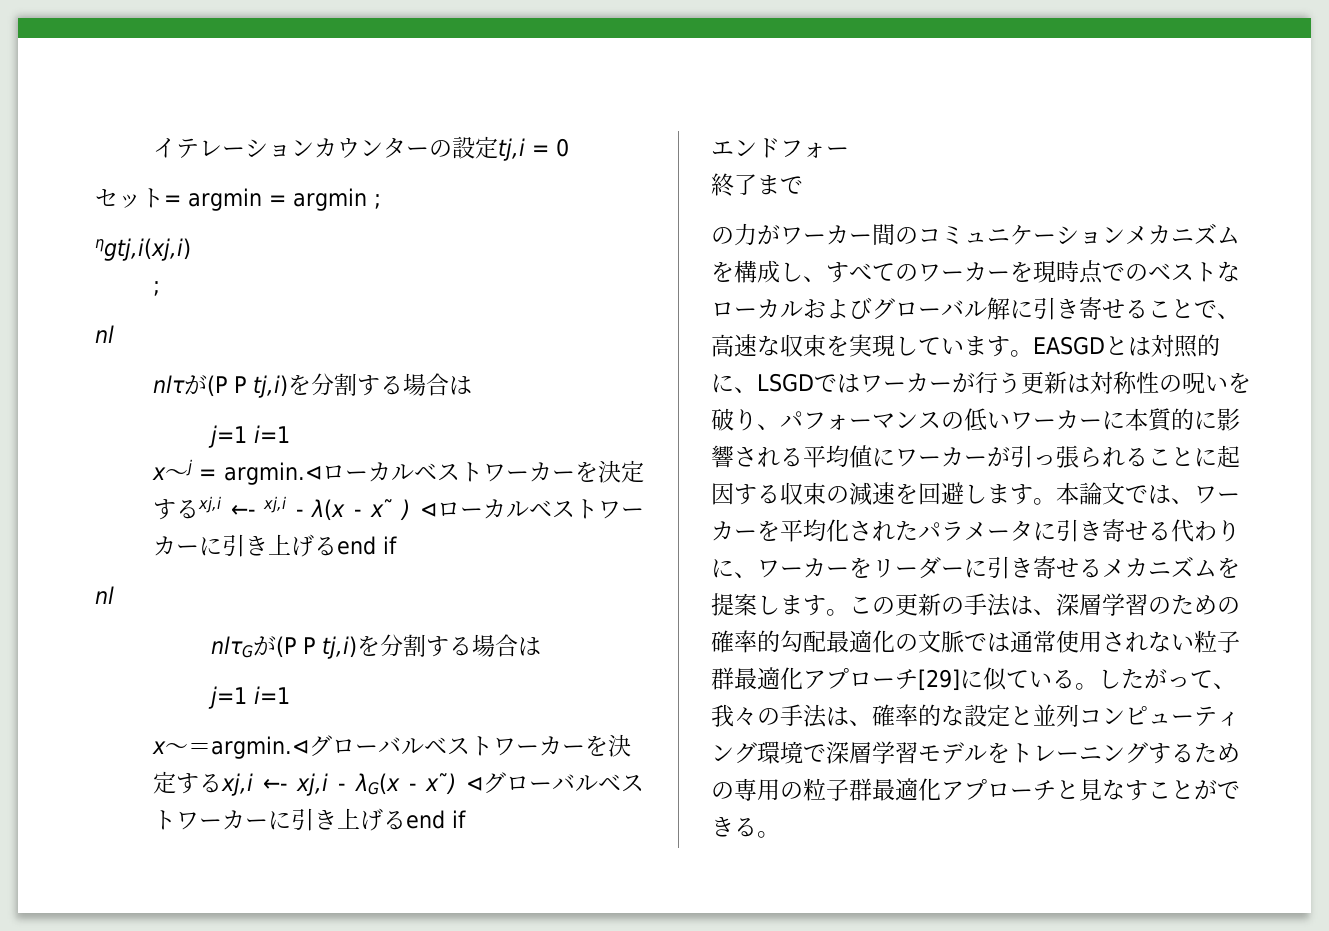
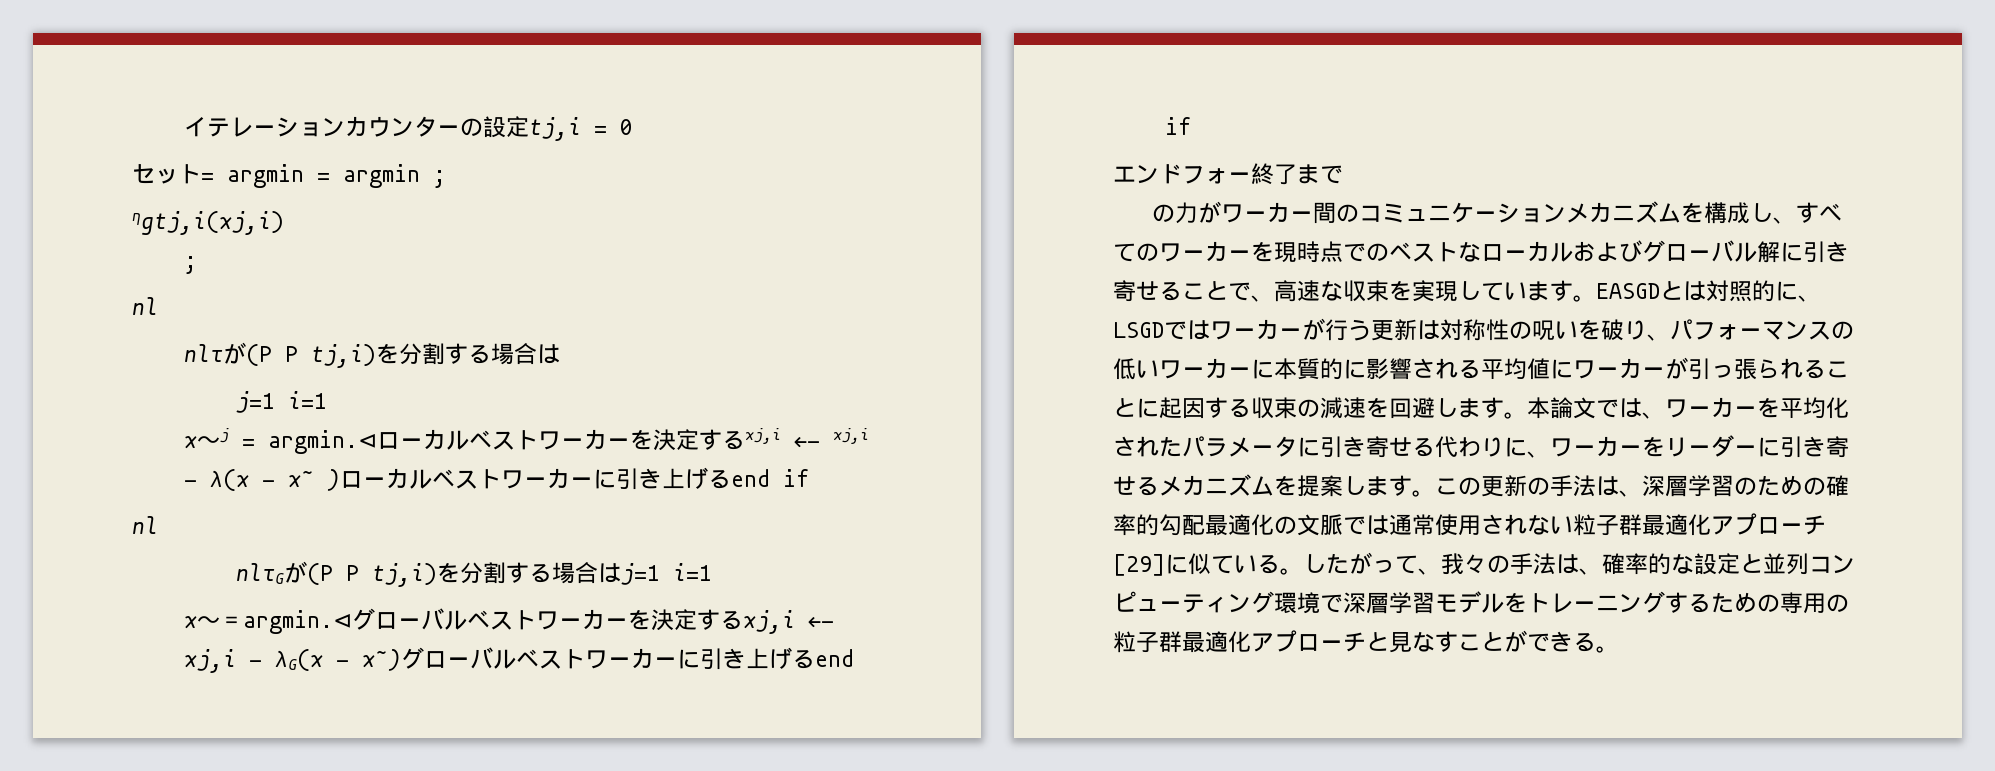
[419,502,437,517] ⊲ -> (341, 480) none
(541, 646) // -> (622, 573) none
[466,776,483,791] ⊲ -> (402, 660) none
(849, 151) // -> (1251, 177) none

